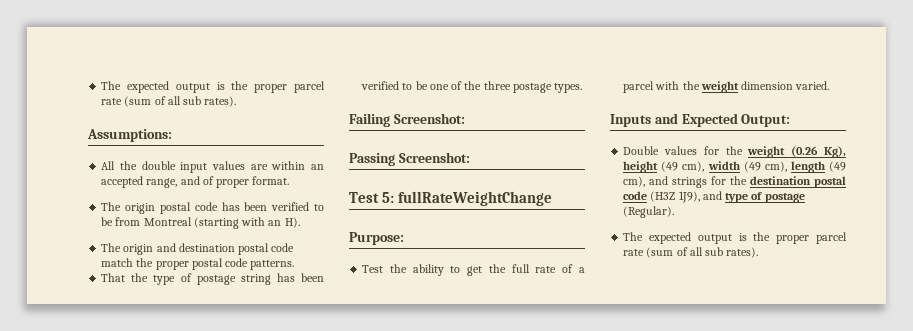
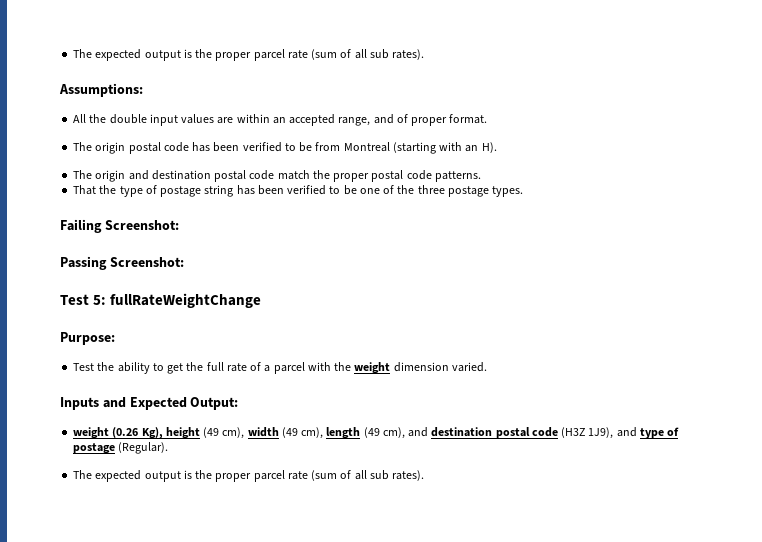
[623,146,743,155] Double values for the -> (239, 403) none
[672,176,748,188] strings for the -> (429, 432) none

